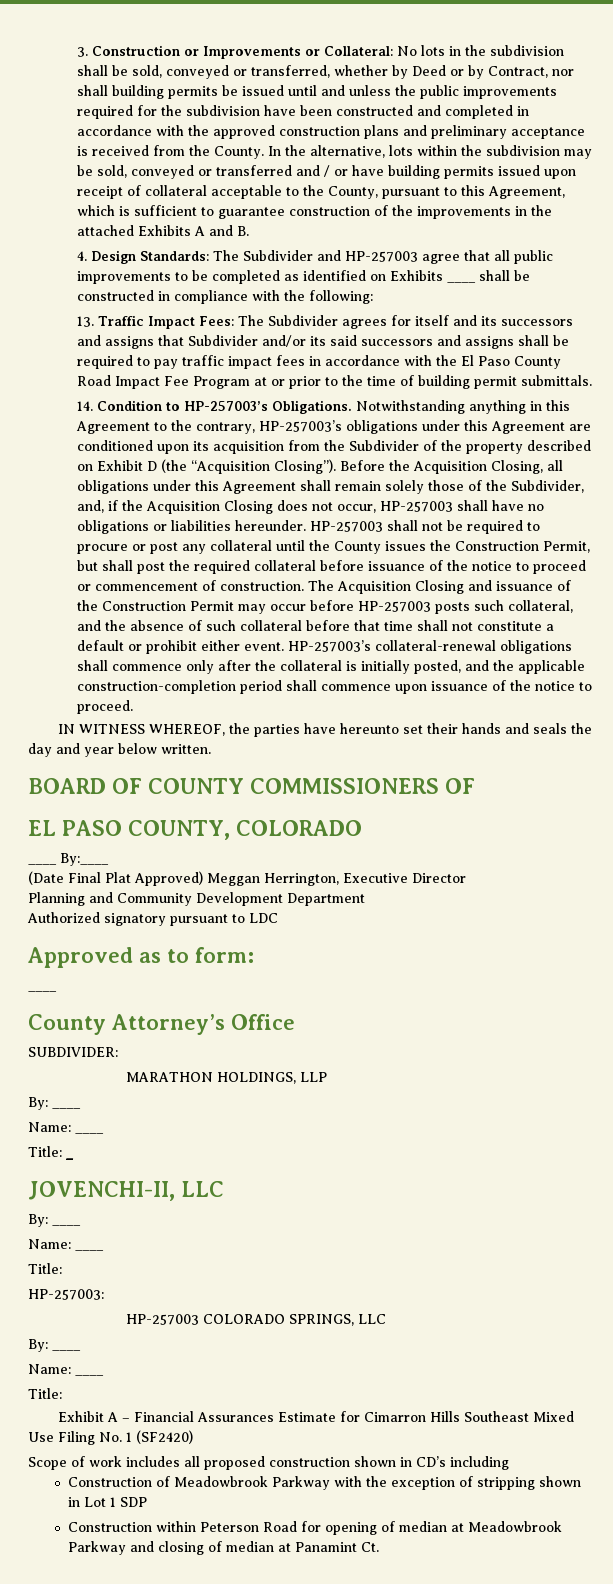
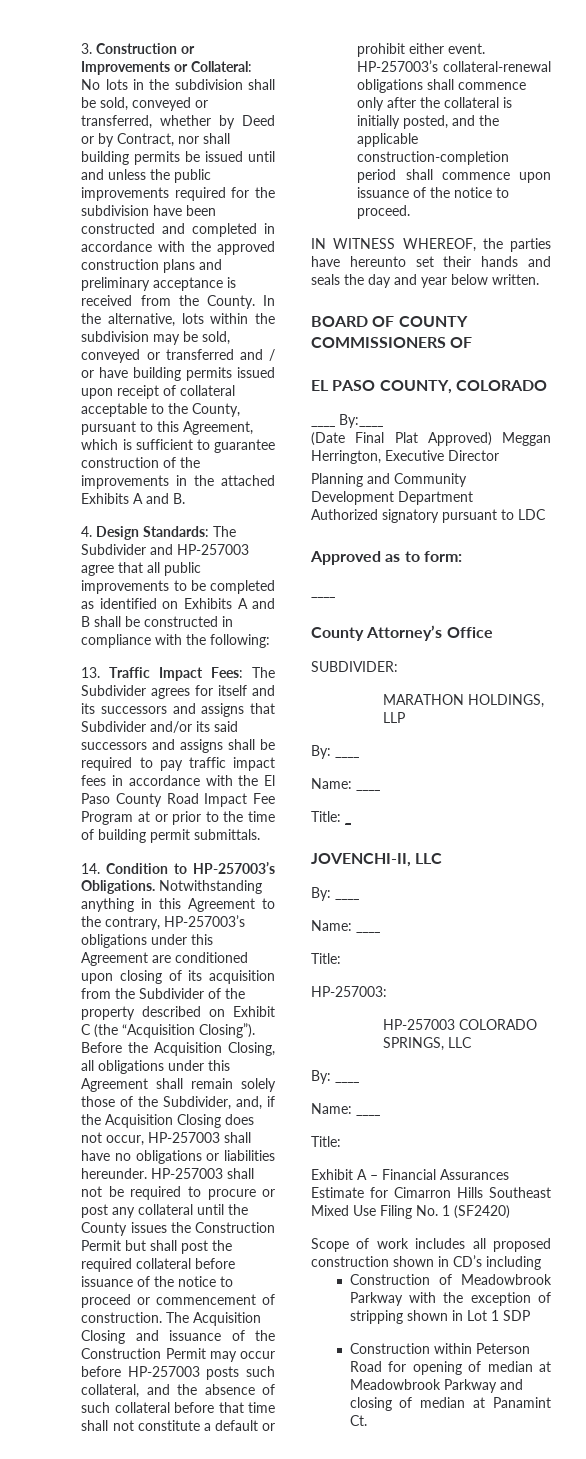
[447,281,477,283] ____ -> [237,598,275,609] [81,616,91,627] A and B
(190, 449) none -> [120,970,182,984] closing of
[147,461,158,471] D -> [81,1024,92,1035] C
[543,541,591,553] Permit, -> [81,1240,122,1251] Permit

